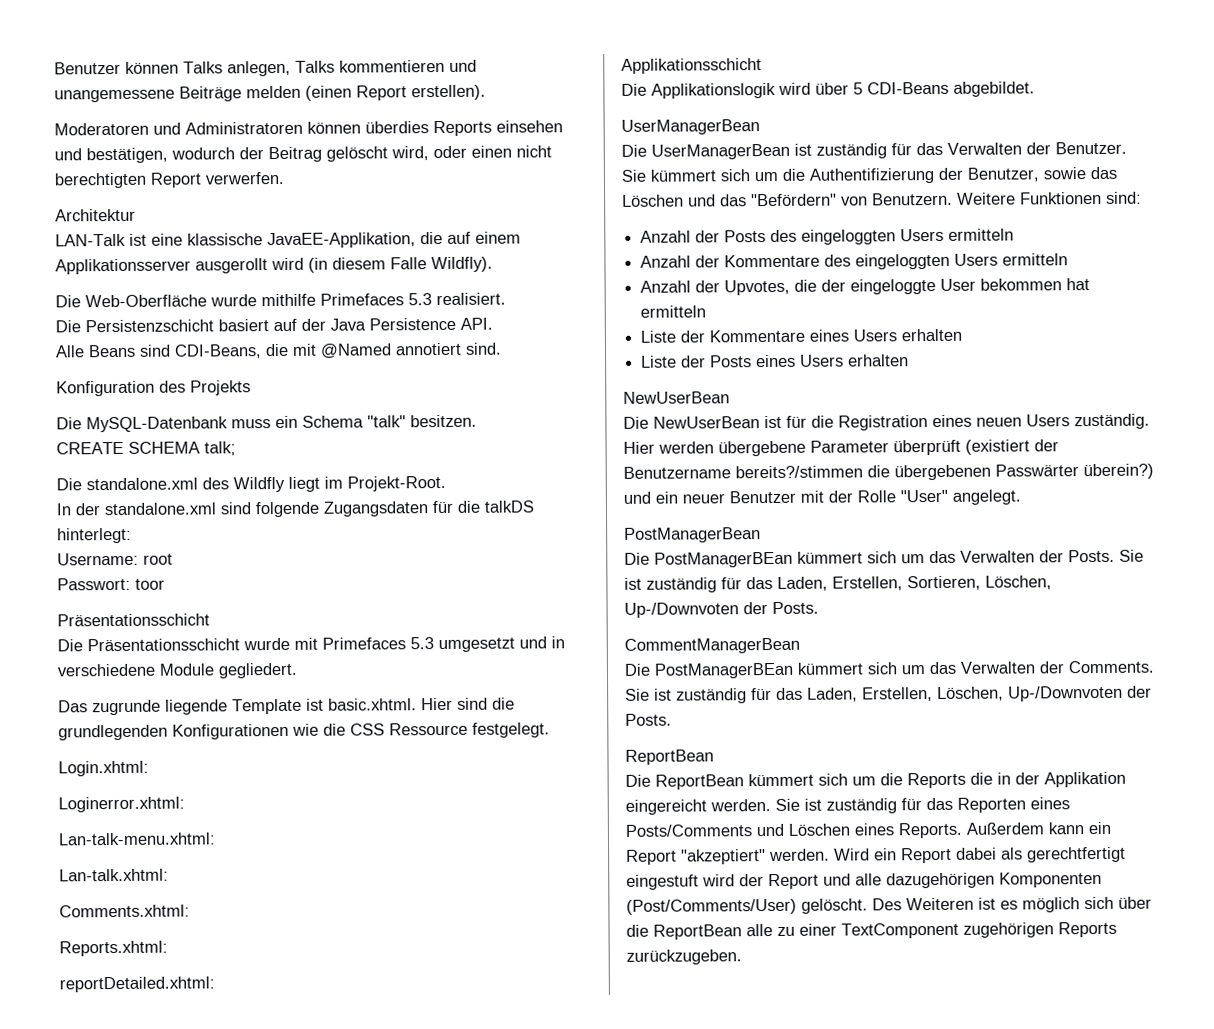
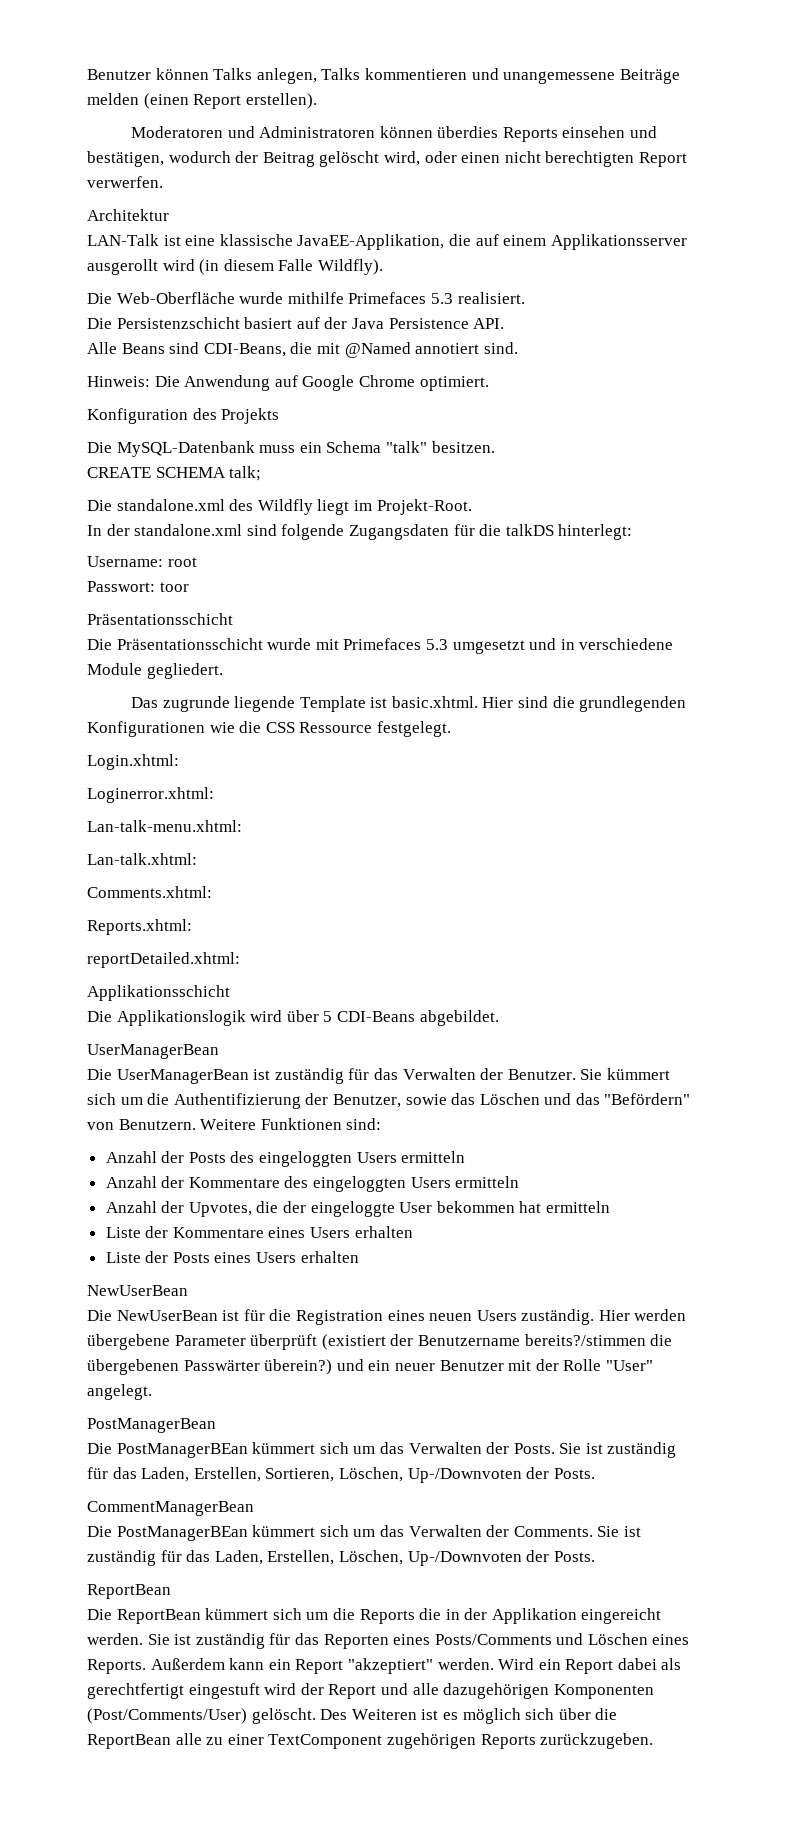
(502, 348) none -> [87,375,489,391] // Hinweis: Die Anwendung auf Google Chrome optimiert.

